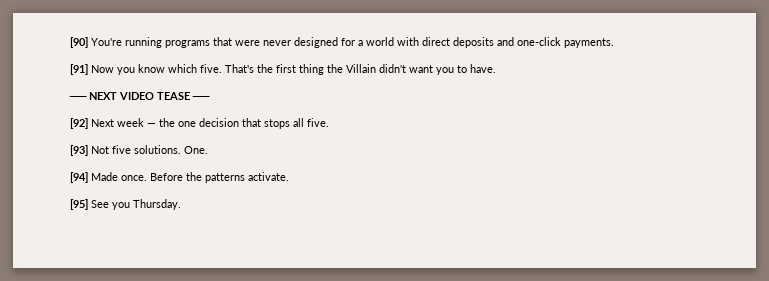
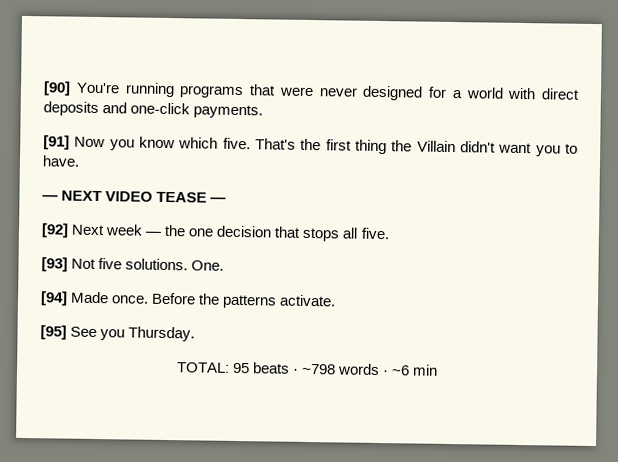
[69,96,87,100] ── -> [42,194,58,201] —
[192,96,210,100] ── -> [210,196,227,203] —
(181, 204) none -> [175,362,439,376] // TOTAL: 95 beats · ~798 words · ~6 min

